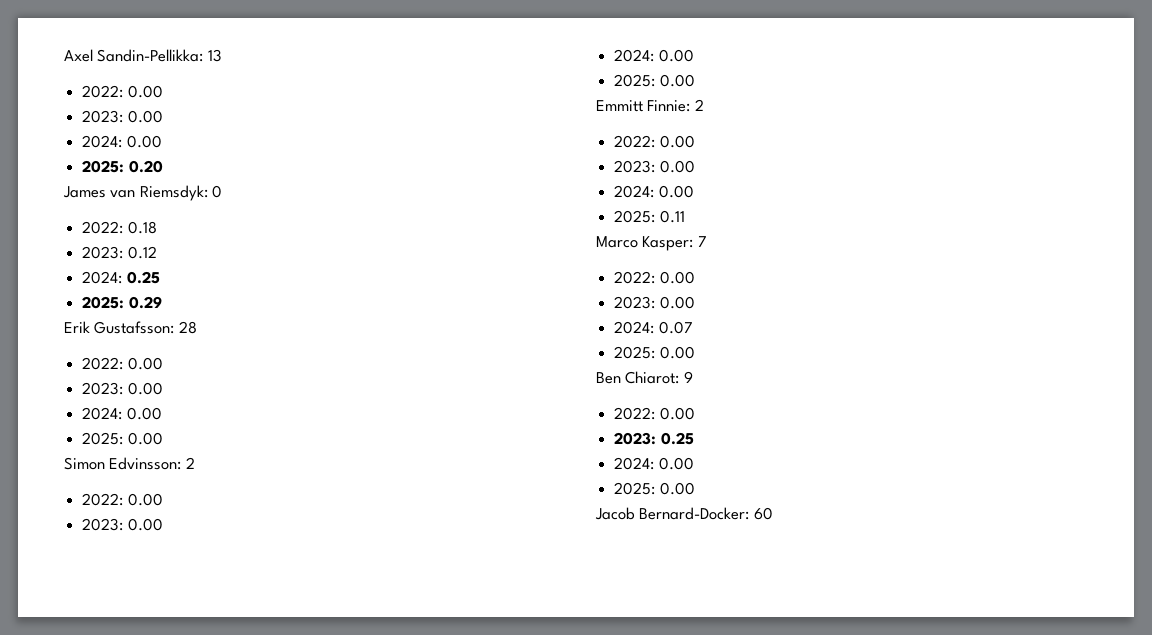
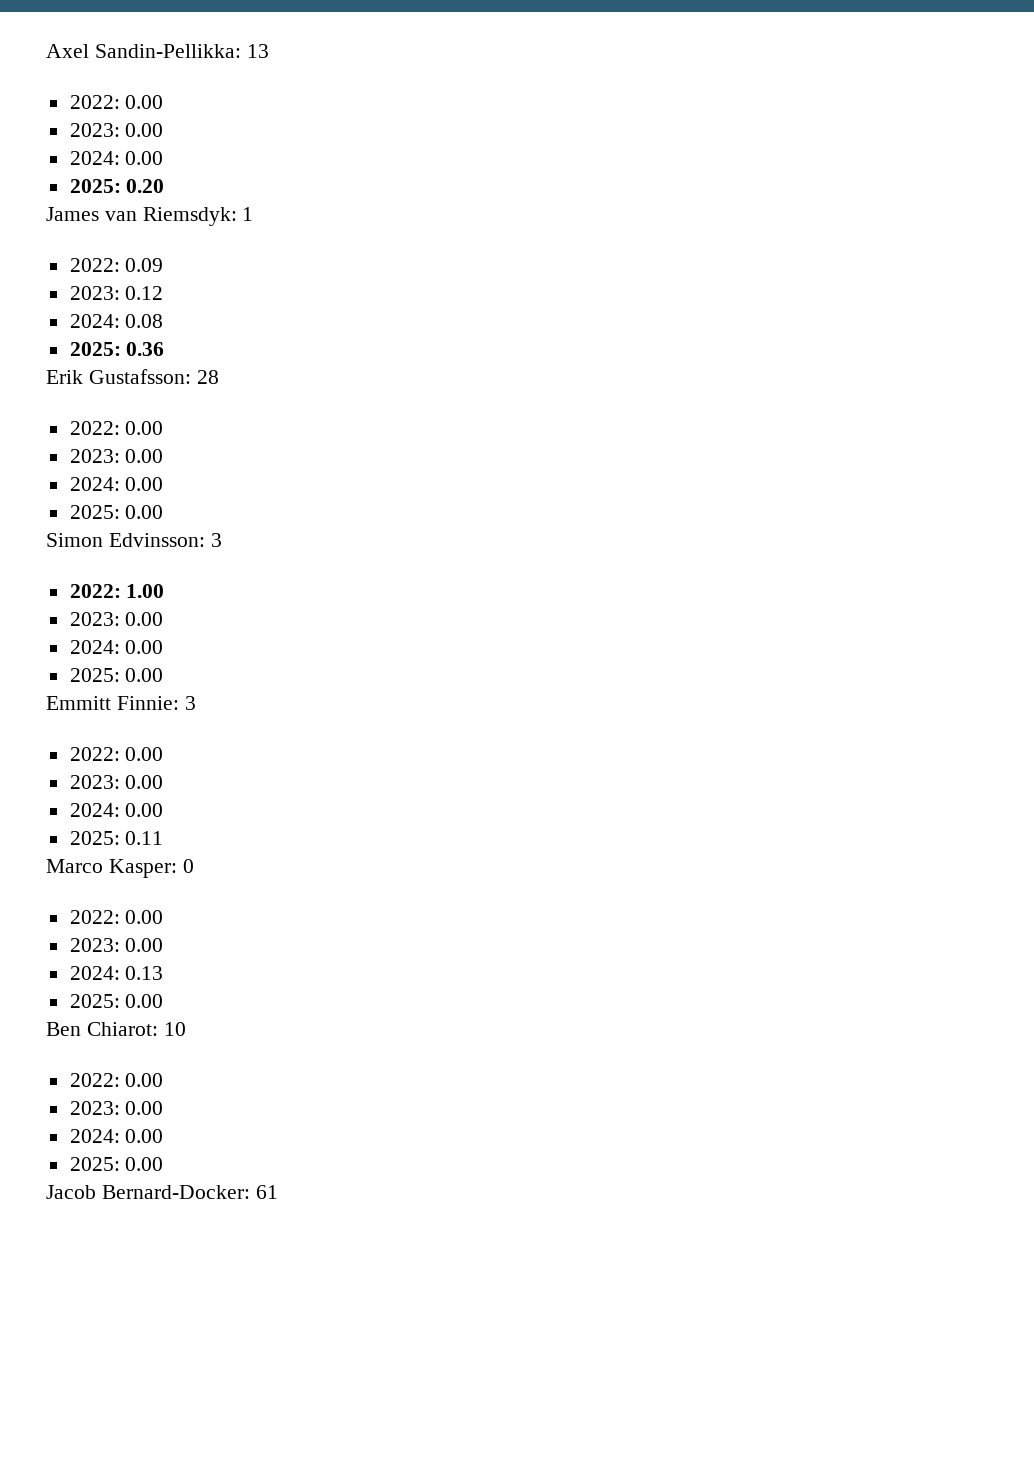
[212,185,223,198] [82,221,157,234] 0 // 2022: 0.18 -> [242,207,254,221] [69,258,164,272] 1 // 2022: 0.09
[126,271,160,284] [82,296,162,309] 0.25 // 2025: 0.29 -> [125,314,164,328] [69,342,165,356] 0.08 // 2025: 0.36
[185,457,195,469] [82,493,163,506] 2 // 2022: 0.00 -> [210,533,222,547] [69,584,165,598] 3 // 2022: 1.00
[694,99,704,111] 2 -> [184,696,196,710] 3
[697,236,707,247] [614,271,695,284] [614,296,695,309] [614,321,693,334] 7 // 2022: 0.00 // 2023: 0.00 // 2024: 0.07 -> [182,859,194,873] [69,910,164,924] [69,938,164,952] [69,966,164,980] 0 // 2022: 0.00 // 2023: 0.00 // 2024: 0.13
[683,371,693,383] [614,407,695,420] [614,432,694,445] 9 // 2022: 0.00 // 2023: 0.25 -> [163,1022,186,1036] [69,1073,164,1087] [69,1101,164,1115] 10 // 2022: 0.00 // 2023: 0.00
[753,507,773,520] 60 -> [255,1185,278,1199] 61

